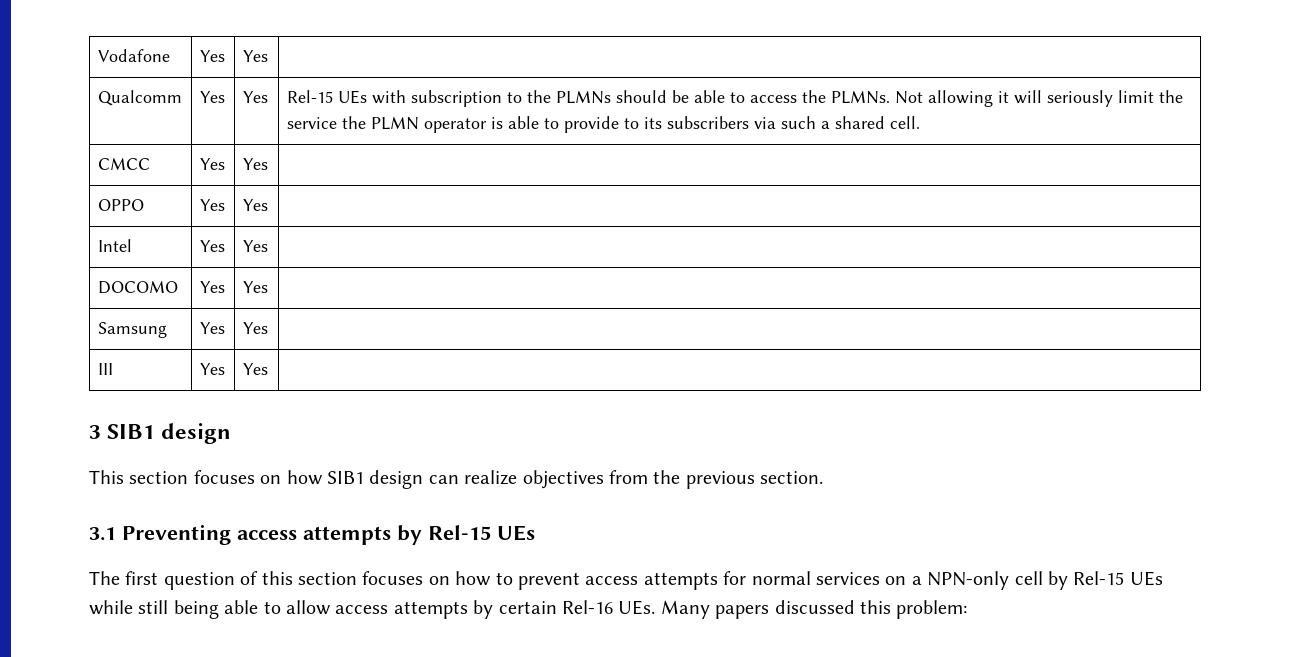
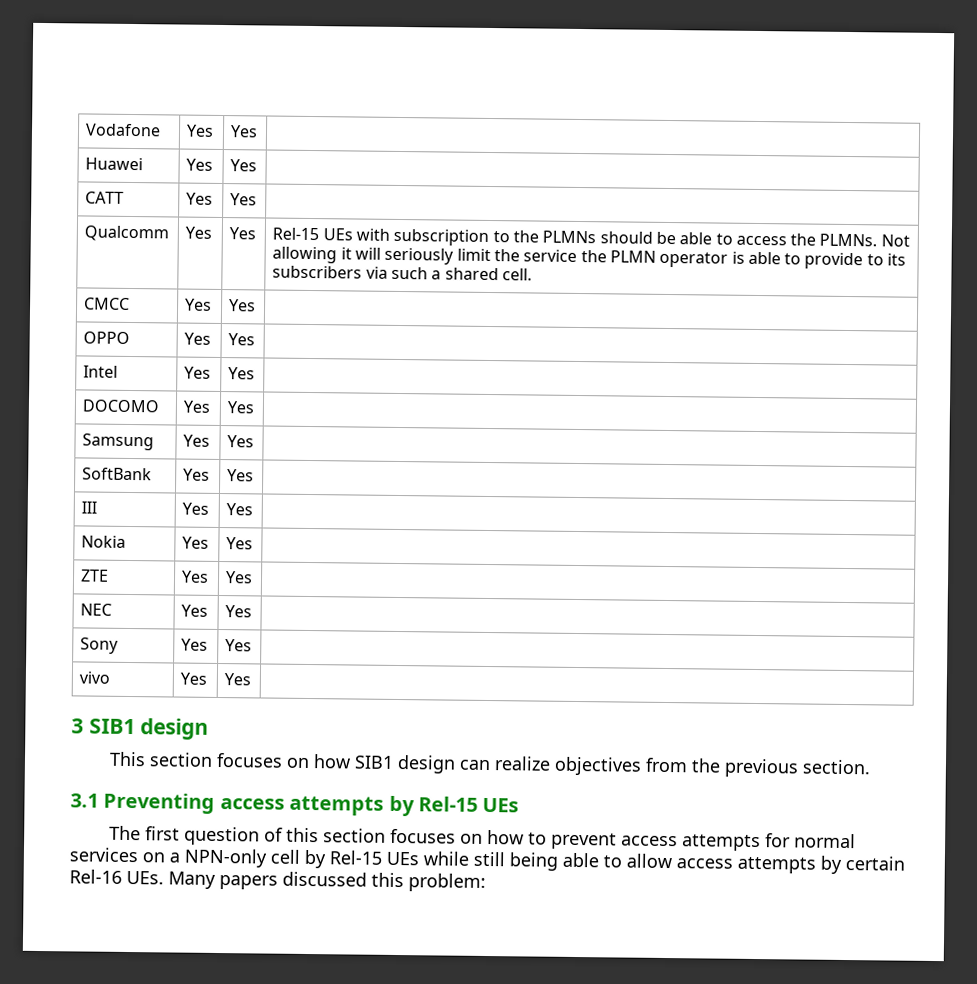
(268, 56) none -> [85,157,144,171] [186,158,214,171] [230,159,258,172] [85,191,125,204] [186,192,214,205] [230,193,258,206] // Huawei | Yes | Yes | // CATT | Yes | Yes |
(268, 328) none -> [82,467,153,481] [183,468,211,481] [227,469,255,482] // SoftBank | Yes | Yes |
(268, 369) none -> [81,535,127,548] [182,536,210,549] [226,537,254,550] [80,569,110,582] [181,570,210,583] [225,571,254,584] [80,603,113,616] [181,604,209,617] [225,605,253,618] [80,637,120,654] [181,638,209,651] [225,639,253,652] [79,671,111,684] [180,672,208,685] [224,673,252,686] // Nokia | Yes | Yes | // ZTE | Yes | Yes | // NEC | Yes | Yes | // Sony | Yes | Yes | // vivo | Yes | Yes |

